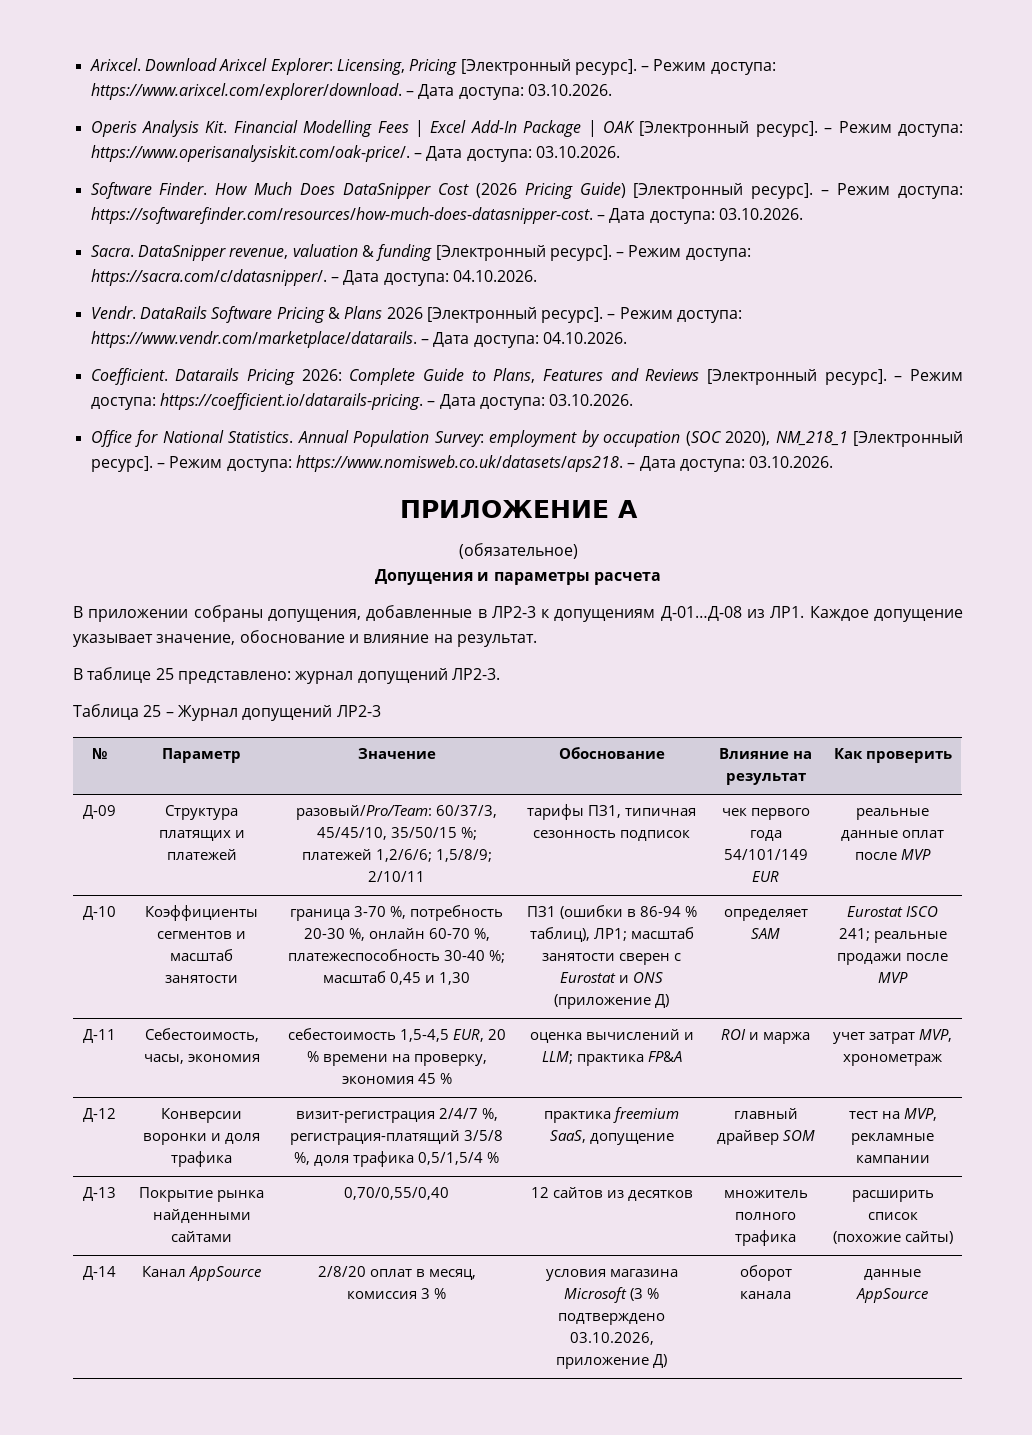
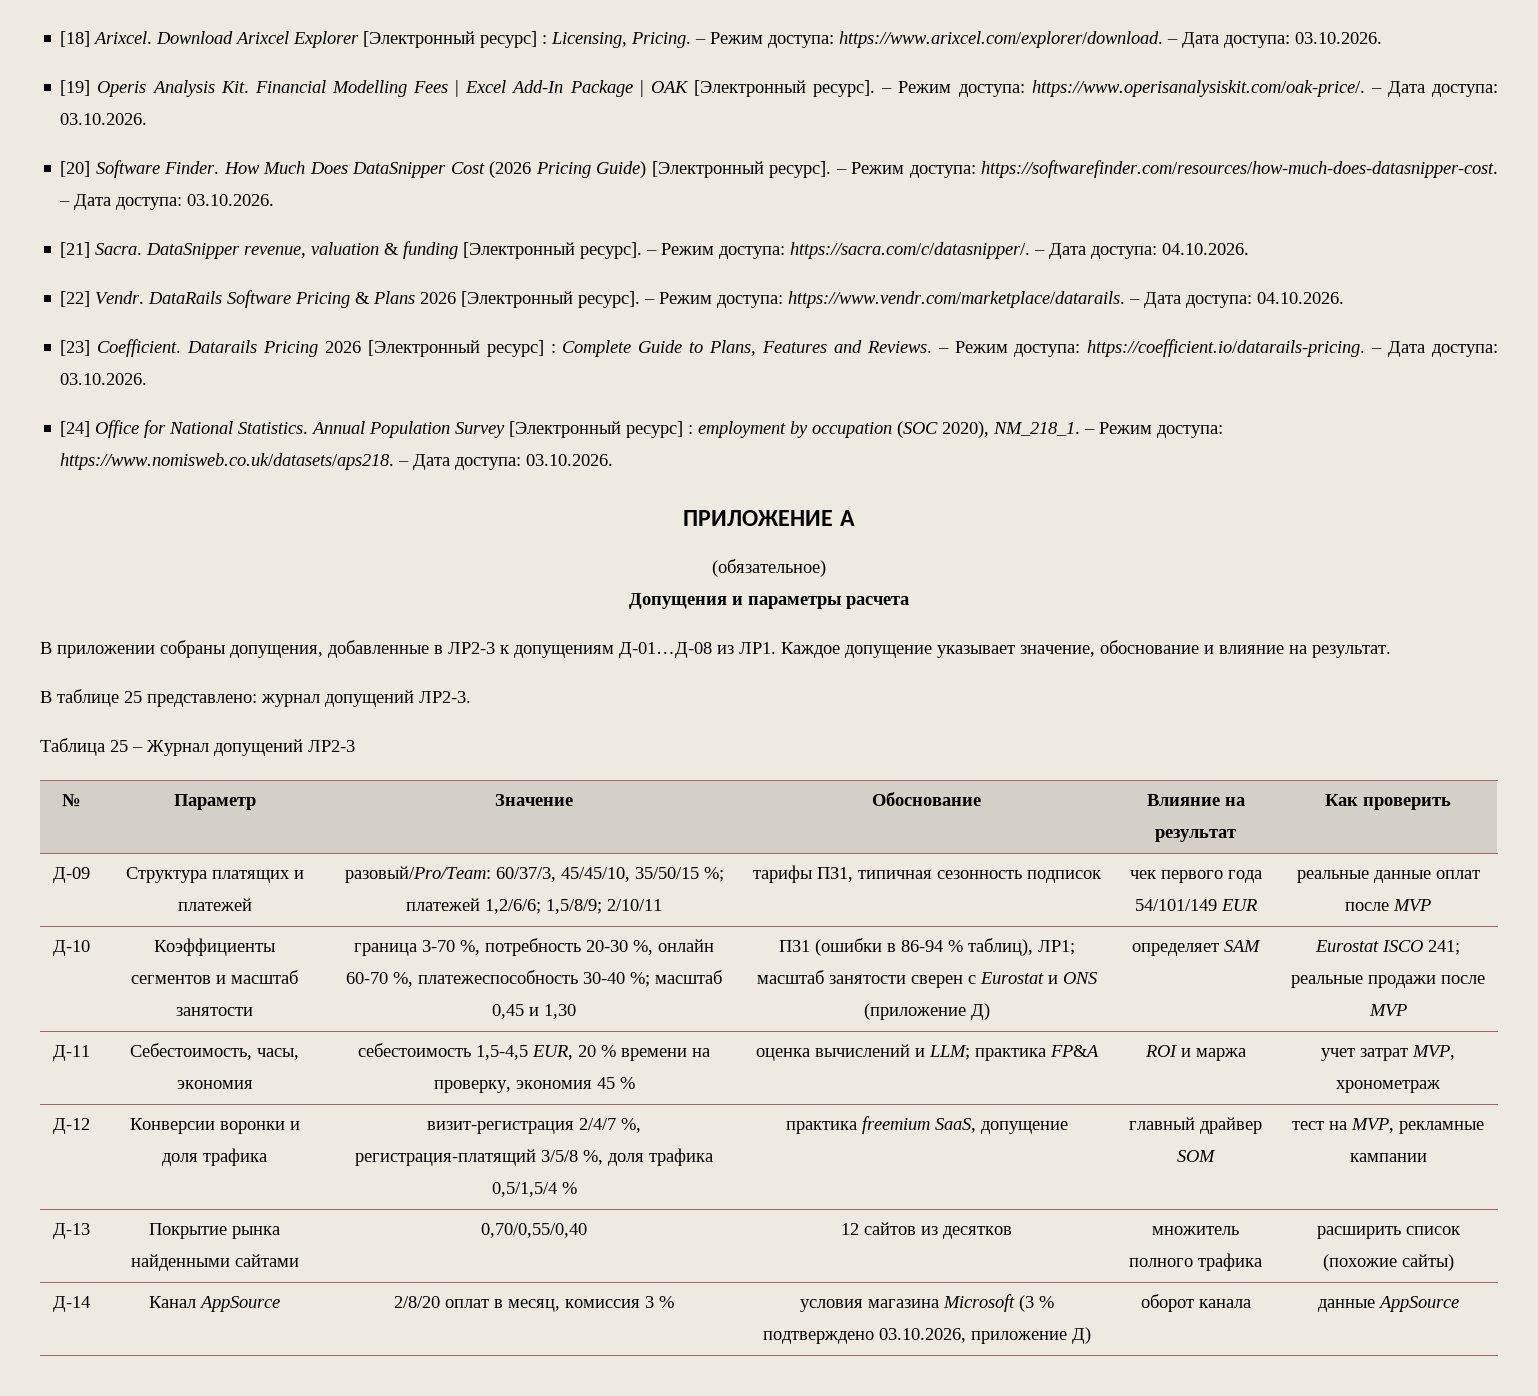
(89, 64) none -> [60,31,91,47] [18]
[270,58,637,75] Explorer: Licensing, Pricing [Электронный ресурс]. -> [293,31,692,48] Explorer [Электронный ресурс] : Licensing, Pricing.
(612, 90) none -> [60,80,91,96] [19]
(620, 152) none -> [60,161,91,177] [20]
(803, 214) none -> [60,242,91,258] [21]
(537, 276) none -> [60,291,91,307] [22]
(627, 338) none -> [60,340,91,356] [23]
[301,369,342,381] 2026: -> [324,340,556,357] 2026 [Электронный ресурс] :
[645,369,887,385] Reviews [Электронный ресурс]. -> [866,341,932,353] Reviews.
(634, 400) none -> [60,421,91,437] [24]
[434,431,484,447] Survey: -> [455,421,694,438] Survey [Электронный ресурс] :
[775,431,963,447] [90,456,153,472] NM_218_1 [Электронный ресурс]. -> [993,422,1081,436] NM_218_1.

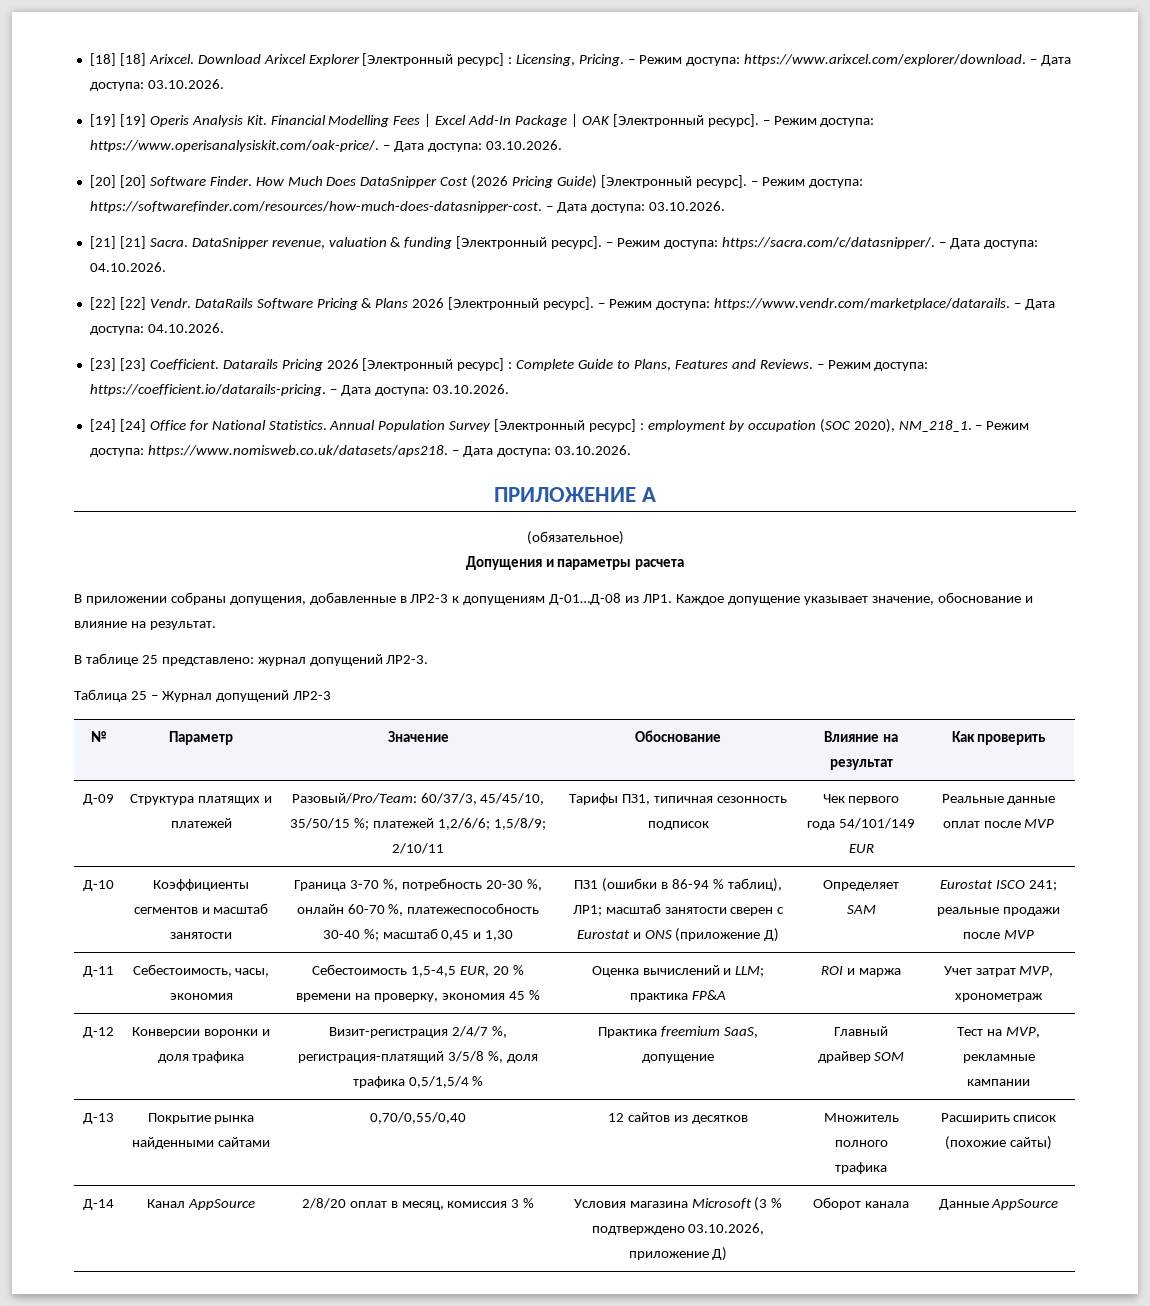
[60,31,91,47] [18] -> [89,53,146,66] [18] [18]
(91, 88) none -> [119,114,146,127] [19]
(91, 169) none -> [119,175,146,188] [20]
(91, 250) none -> [119,236,146,249] [21]
(91, 299) none -> [119,297,146,310] [22]
(91, 348) none -> [119,358,146,371] [23]
(91, 429) none -> [119,419,146,432] [24]
[344,866,491,883] разовый/Pro/Team: -> [291,793,417,804] Разовый/Pro/Team:
[752,865,812,883] тарифы -> [569,793,619,805] Тарифы
[1129,870,1156,879] чек -> [822,794,845,803] Чек
[1296,870,1369,883] реальные -> [941,794,1004,803] Реальные
[354,943,417,956] граница -> [294,880,347,891] Граница
[1132,943,1219,956] определяет -> [823,880,899,891] Определяет
[358,1043,471,1057] себестоимость -> [312,964,408,975] Себестоимость
[755,1048,810,1061] оценка -> [591,966,639,977] Оценка
[1321,1048,1355,1061] учет -> [943,966,972,975] Учет
[427,1121,574,1134] визит-регистрация -> [329,1027,449,1038] Визит-регистрация
[785,1121,857,1134] практика -> [598,1027,658,1038] Практика
[1129,1117,1195,1130] главный -> [834,1026,888,1036] Главный
[1292,1121,1324,1130] тест -> [957,1027,984,1036] Тест
[1152,1226,1239,1235] множитель -> [823,1113,899,1122] Множитель
[1316,1226,1401,1239] расширить -> [940,1113,1010,1124] Расширить
[799,1299,863,1312] условия -> [573,1199,626,1208] Условия
[1140,1294,1194,1312] оборот -> [813,1197,862,1210] Оборот
[1317,1299,1375,1312] данные -> [938,1199,989,1210] Данные

